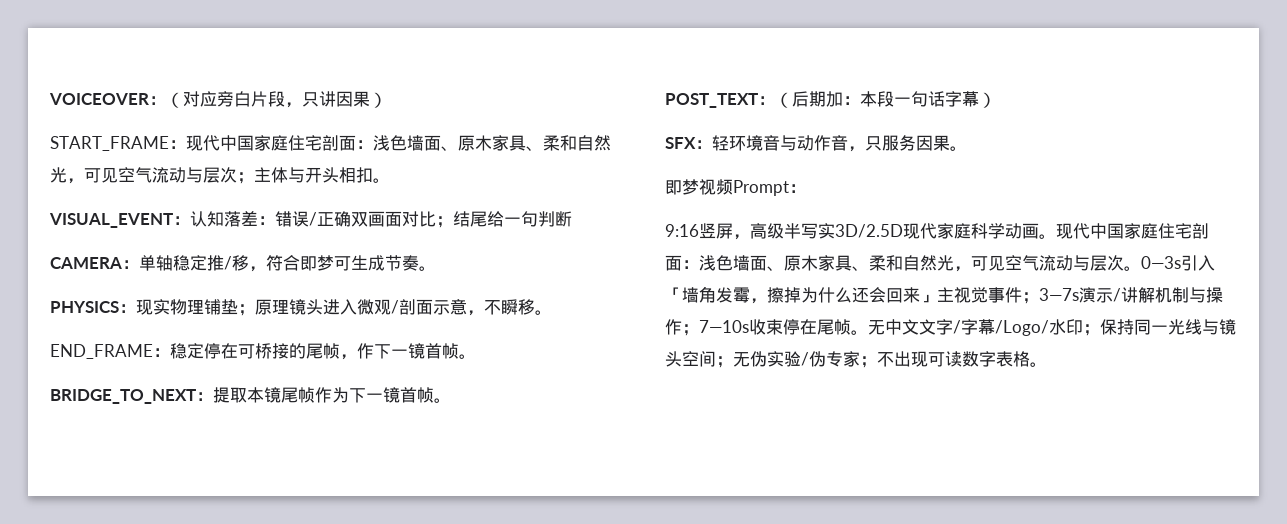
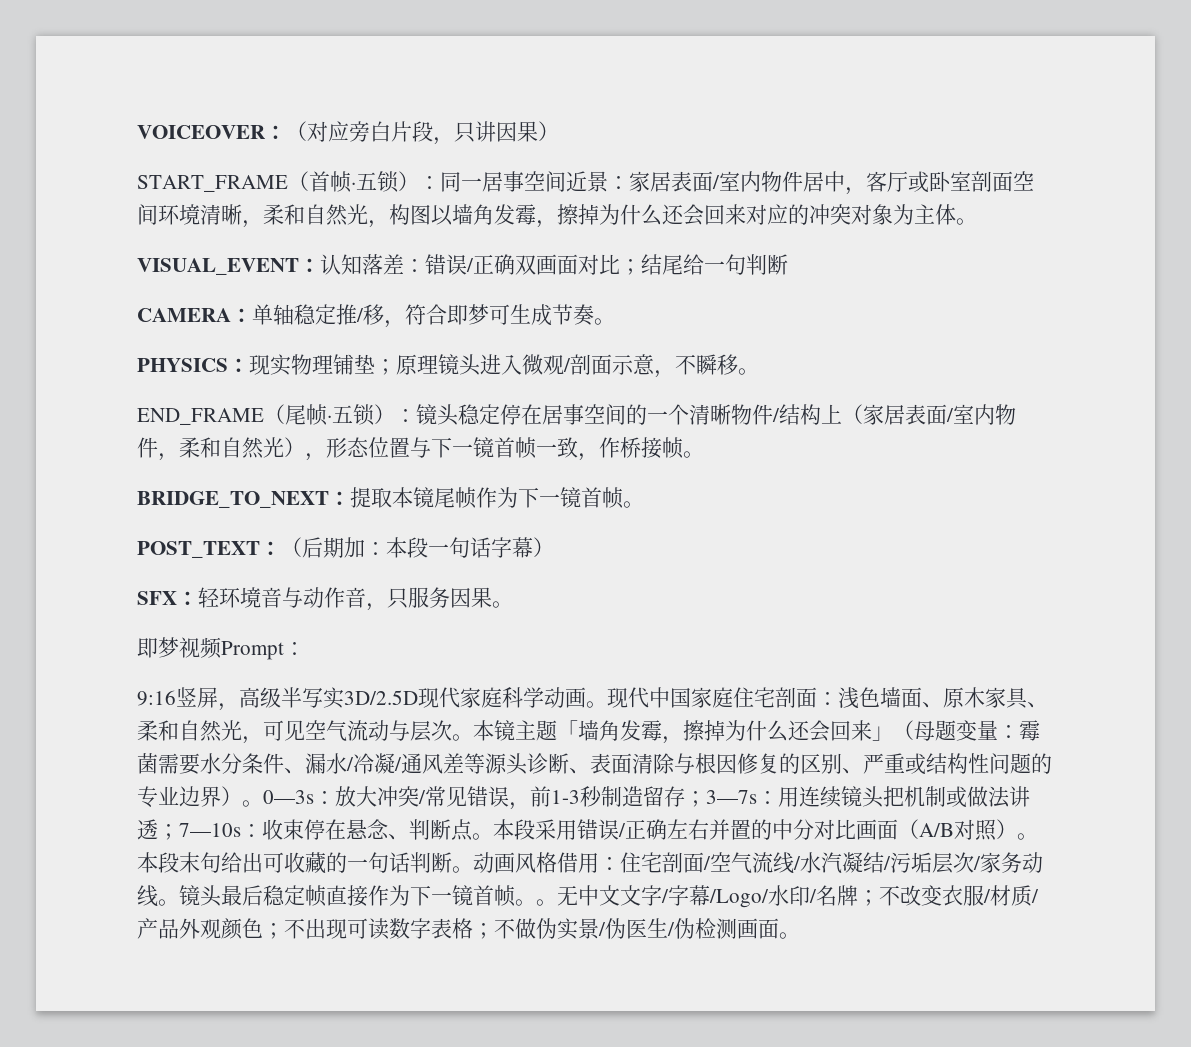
[169,135,611,151] [50,167,373,184] ：现代中国家庭住宅剖面：浅色墙面、原木家具、柔和自然光，可见空气流动与层次；主体与开头相扣 -> [288,171,1034,195] [137,204,956,228] （首帧·五锁）：同一居事空间近景：家居表面/室内物件居中，客厅或卧室剖面空间环境清晰，柔和自然光，构图以墙角发霉，擦掉为什么还会回来对应的冲突对象为主体
[153,343,442,360] ：稳定停在可桥接的尾帧，作下一镜首 -> [264,404,1016,426] [137,437,662,461] （尾帧·五锁）：镜头稳定停在居事空间的一个清晰物件/结构上（家居表面/室内物件，柔和自然光），形态位置与下一镜首帧一致，作桥接
[1141,255,1215,271] 0—3s引入 -> [473,720,557,741] 本镜主题
[937,287,1223,304] [665,319,851,336] 主视觉事件；3—7s演示/讲解机制与操作；7—10s收束停在尾帧 -> [893,720,1040,741] [137,753,1052,775] [137,786,1030,810] [137,819,1038,841] [137,852,1043,874] [137,885,536,907] （母题变量：霉菌需要水分条件、漏水/冷凝/通风差等源头诊断、表面清除与根因修复的区别、严重或结构性问题的专业边界）。0—3s：放大冲突/常见错误，前1-3秒制造留存；3—7s：用连续镜头把机制或做法讲透；7—10s：收束停在悬念、判断点。本段采用错误/正确左右并置的中分对比画面（A/B对照）。本段末句给出可收藏的一句话判断。动画风格借用：住宅剖面/空气流线/水汽凝结/污垢层次/家务动线。镜头最后稳定帧直接作为下一镜首帧。
[1083,319,1236,336] [665,351,860,368] ；保持同一光线与镜头空间；无伪实验/伪专家 -> [809,885,1039,906] [137,918,263,940] /名牌；不改变衣服/材质/产品外观颜色
(1030, 359) none -> [473,918,779,940] ；不做伪实景/伪医生/伪检测画面

